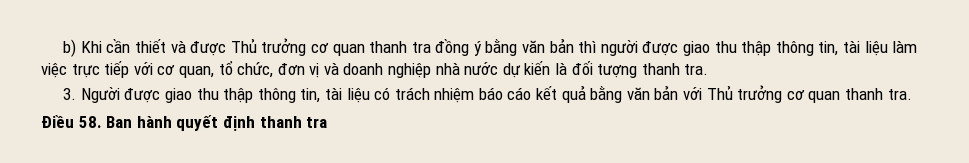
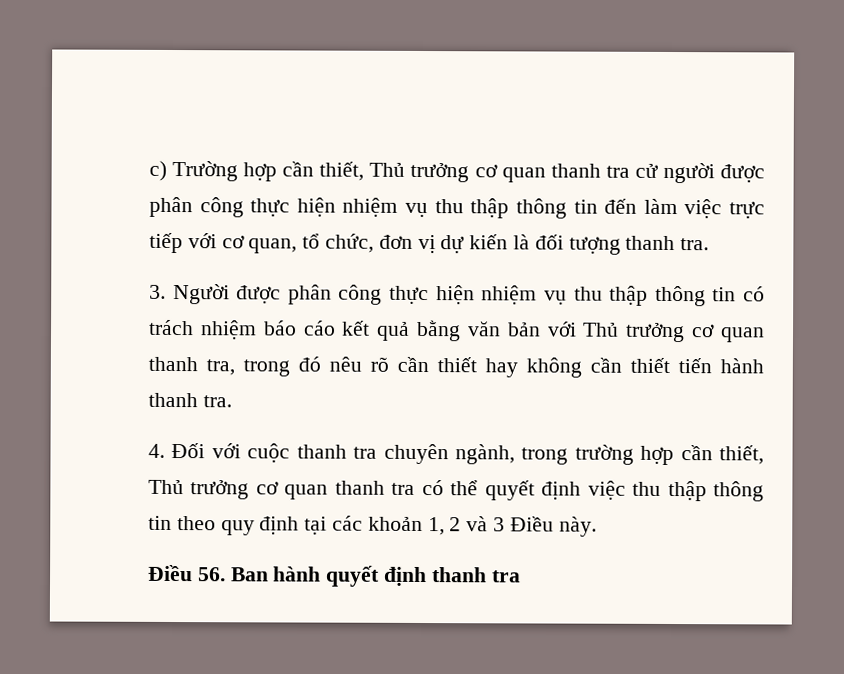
[63,38,888,57] b) Khi cần thiết và được Thủ trưởng cơ quan thanh tra đồng ý bằng văn bản thì người được giao thu thập thông tin, tài liệu -> [149,160,766,184] [149,196,638,219] c) Trường hợp cần thiết, Thủ trưởng cơ quan thanh tra cử người được phân công thực hiện nhiệm vụ thu thập thông tin đến
[323,62,499,78] và doanh nghiệp nhà nước -> (436, 244) none
[164,87,370,103] giao thu thập thông tin, tài liệu -> [287,284,737,307] phân công thực hiện nhiệm vụ thu thập thông tin
[887,89,912,100] [41,115,102,128] tra. // Điều 58. -> [206,356,764,378] [148,392,232,408] [148,442,764,466] [148,479,764,502] [148,515,597,537] [148,564,226,582] tra, trong đó nêu rõ cần thiết hay không cần thiết tiến hành thanh tra. // 4. Đối với cuộc thanh tra chuyên ngành, trong trường hợp cần thiết, Thủ trưởng cơ quan thanh tra có thể quyết định việc thu thập thông tin theo quy định tại các khoản 1, 2 và 3 Điều này. // Điều 56.

